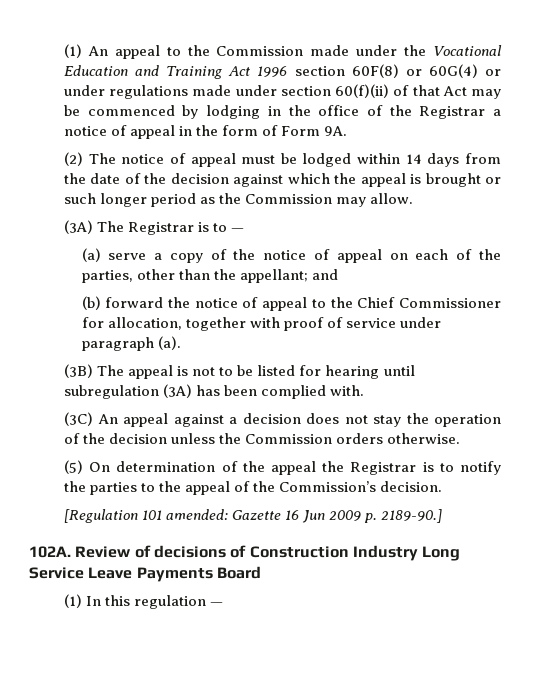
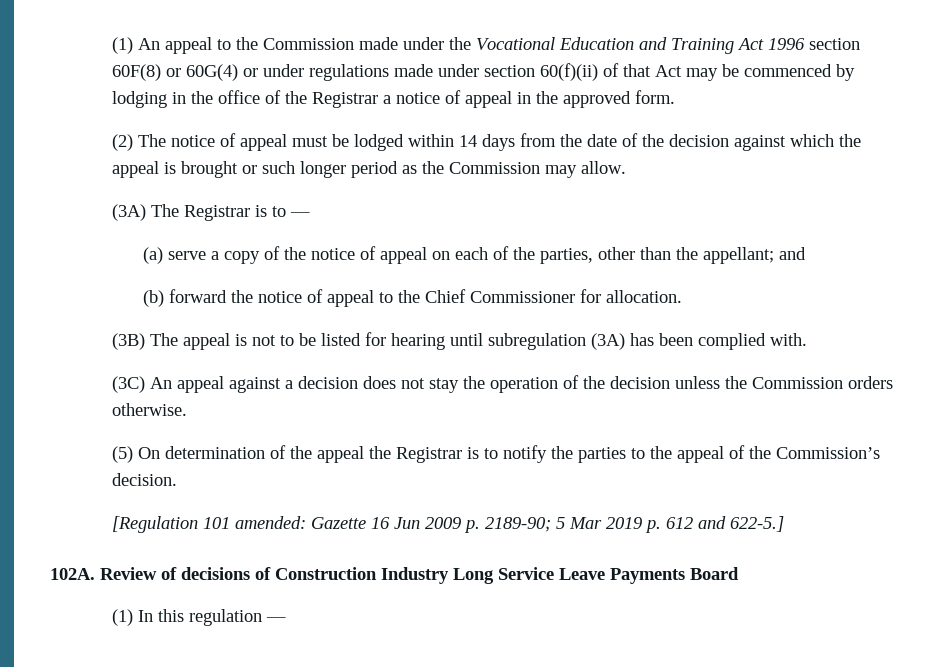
[222,125,348,136] form of Form 9A. -> [563,90,676,108] approved form.
[107,317,441,331] [81,336,181,351] allocation, together with proof of service under paragraph (a). -> [606,290,683,303] allocation.
[381,509,443,523] 2189-90.] -> [485,516,785,533] 2189-90; 5 Mar 2019 p. 612 and 622-5.]

